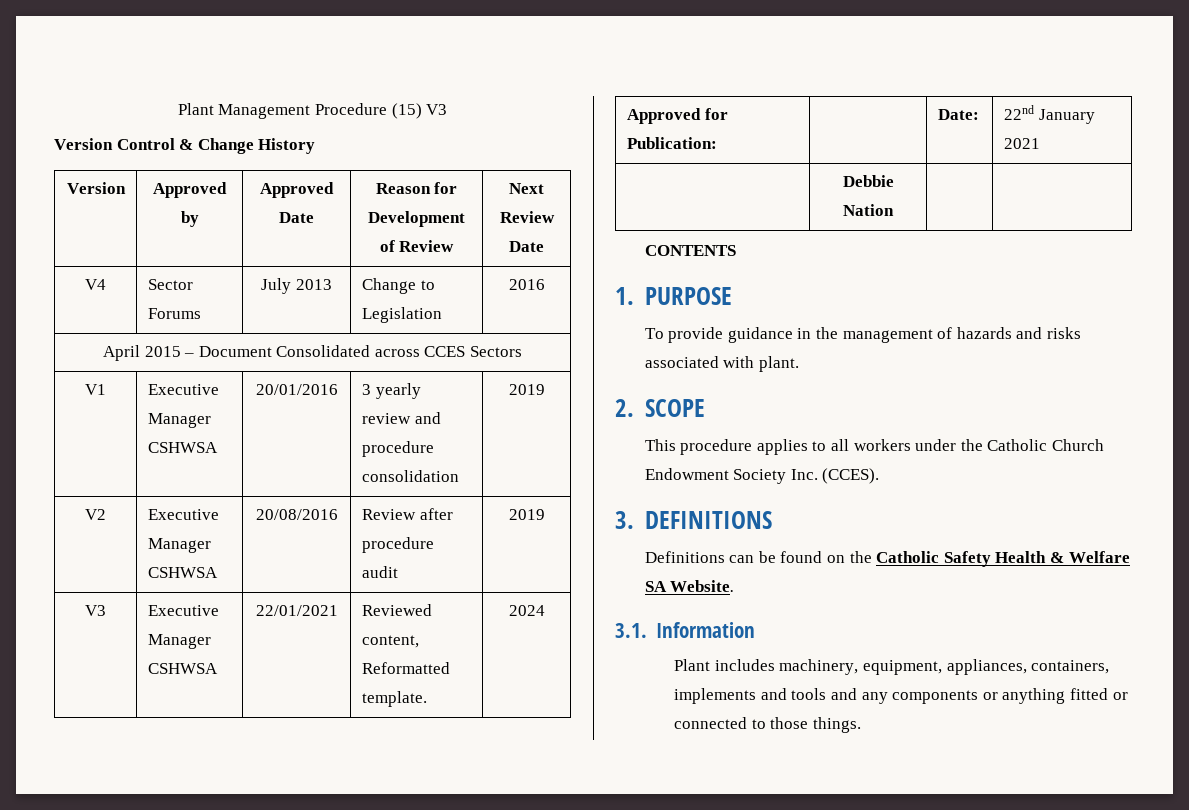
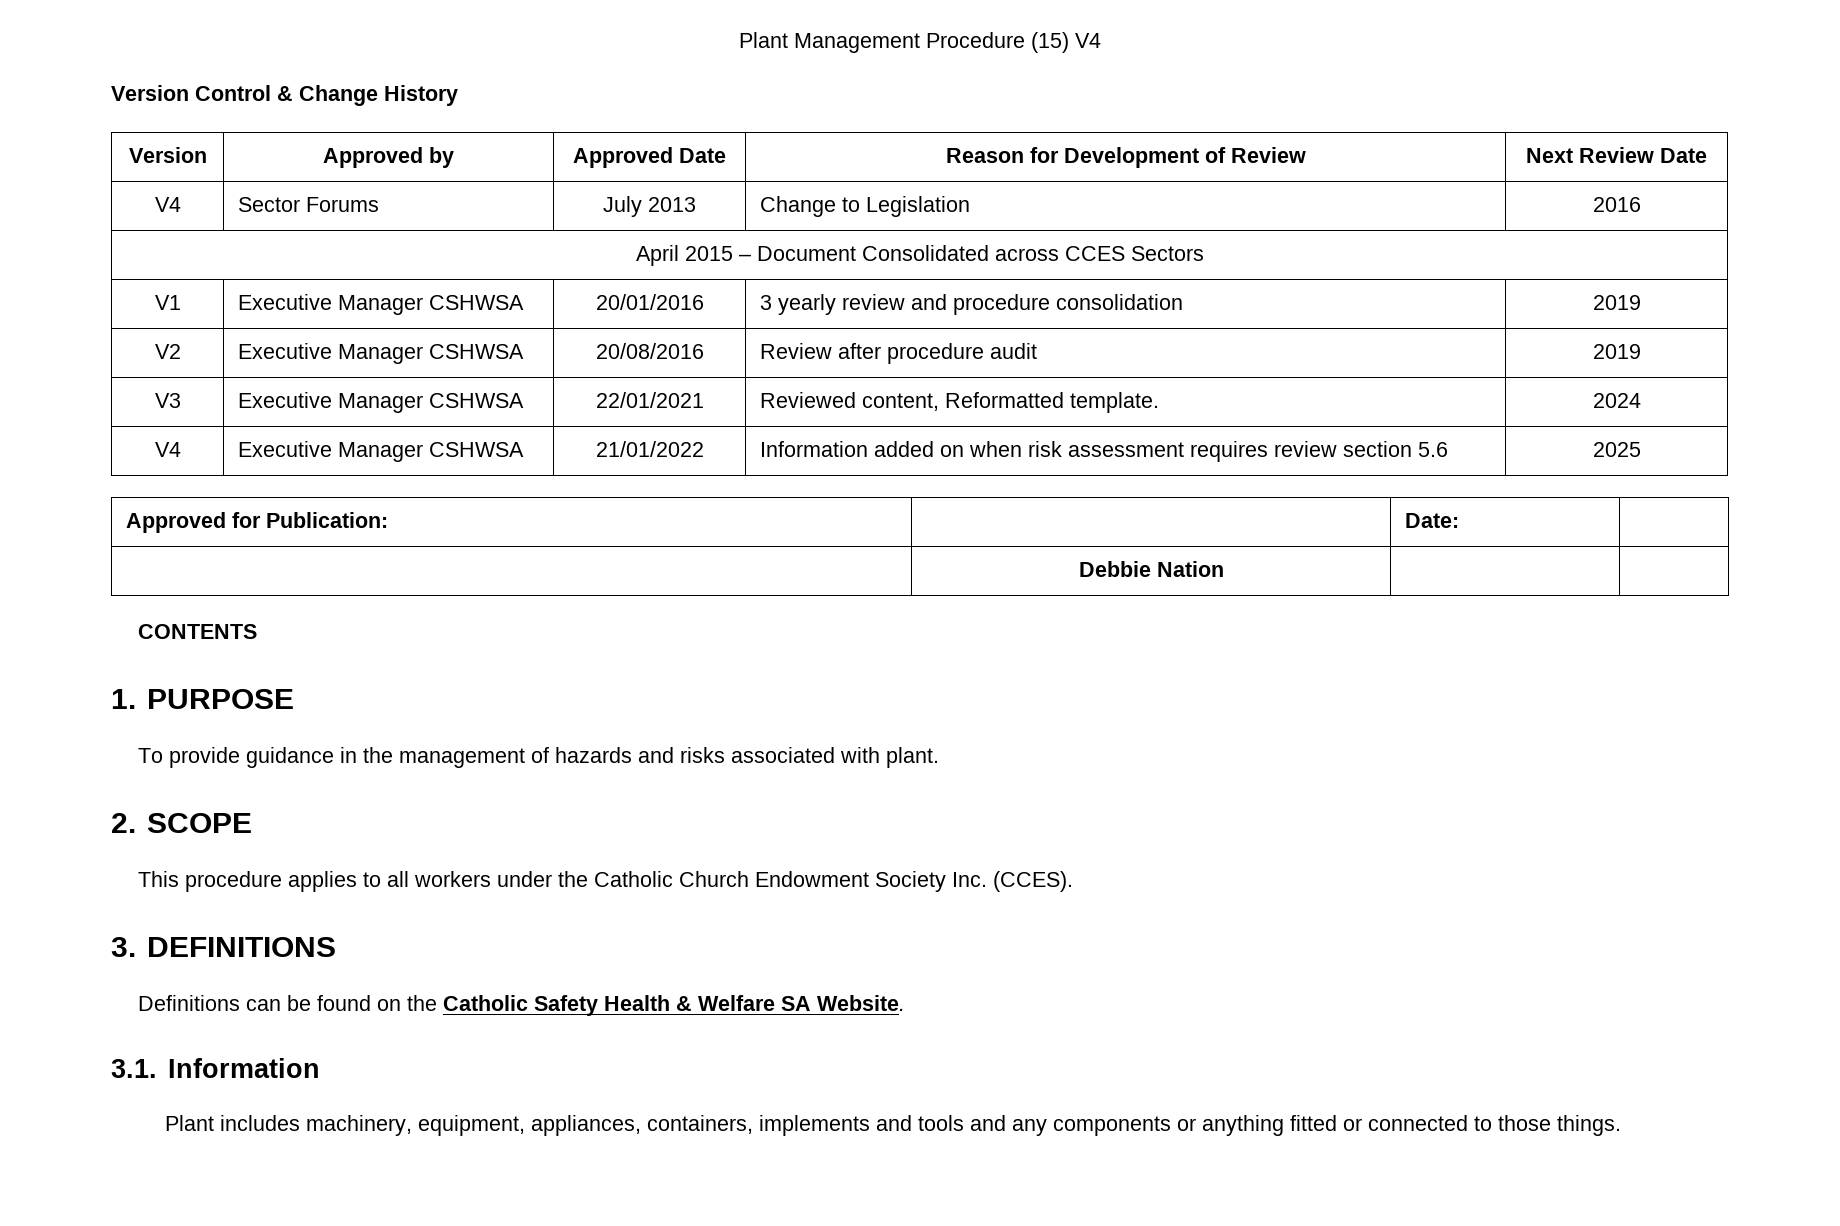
[426,104,448,115] V3 -> [1075,33,1101,48] V4
(545, 610) none -> [154,442,181,457] [237,441,524,462] [595,441,704,457] [759,441,1448,462] [1592,442,1641,457] // V4 | Executive Manager CSHWSA | 21/01/2022 | Information added on when risk assessment requires review section 5.6 | 2025
[1003,105,1095,124] [1003,138,1040,149] 22nd January 2021 -> (1459, 520) none

